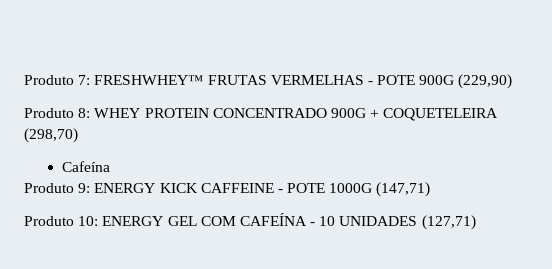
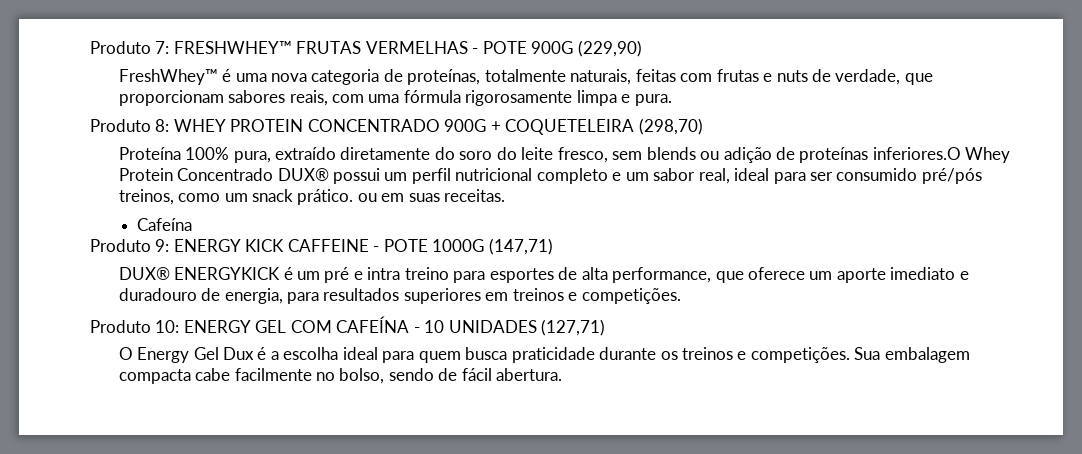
(513, 81) none -> [118,69,933,85] [118,90,672,106] // FreshWhey™ é uma nova categoria de proteínas, totalmente naturais, feitas com frutas e nuts de verdade, que proporcionam sabores reais, com uma fórmula rigorosamente limpa e pura.
(78, 135) none -> [118,147,1011,163] [118,168,982,184] [118,189,506,205] // Proteína 100% pura, extraído diretamente do soro do leite fresco, sem blends ou adição de proteínas inferiores.O Whey Protein Concentrado DUX® possui um perfil nutricional completo e um sabor real, ideal para ser consumido pré/pós treinos, como um snack prático. ou em suas receitas.
(431, 189) none -> [118,267,969,283] [118,288,681,304] // DUX® ENERGYKICK é um pré e intra treino para esportes de alta performance, que oferece um aporte imediato e duradouro de energia, para resultados superiores em treinos e competições.
(476, 222) none -> [118,347,970,363] [118,368,563,384] // O Energy Gel Dux é a escolha ideal para quem busca praticidade durante os treinos e competições. Sua embalagem compacta cabe facilmente no bolso, sendo de fácil abertura.

